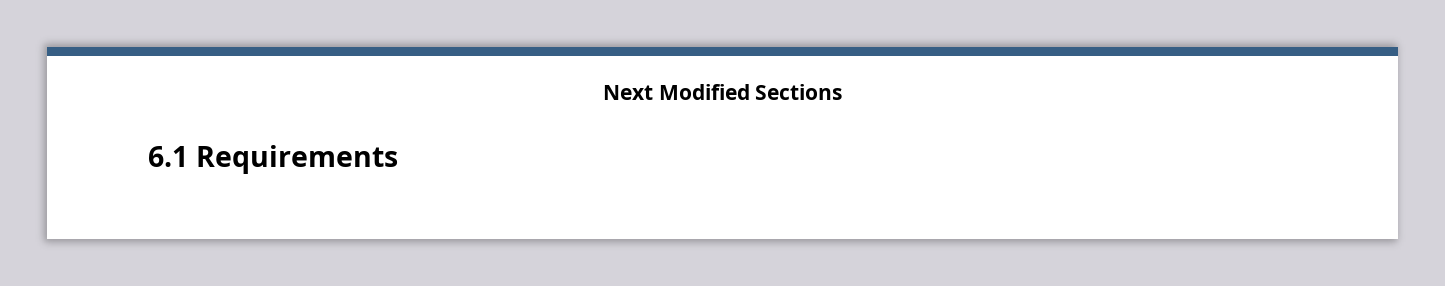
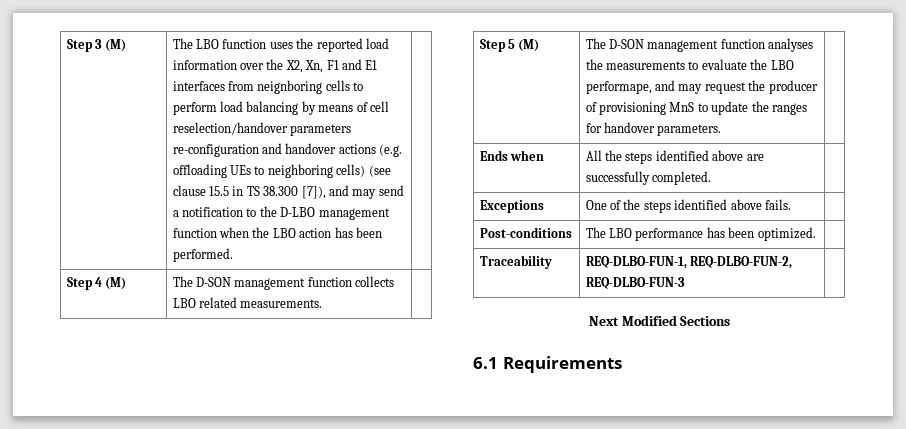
(602, 92) none -> [66,39,127,52] [172,38,389,52] [172,59,378,73] [172,80,364,94] [172,101,389,115] [172,122,352,136] [172,143,403,157] [172,164,391,178] [172,185,404,199] [172,206,390,220] [172,227,382,238] [172,248,233,262] [66,277,127,290] [172,276,395,290] [172,297,323,308] [479,39,540,52] [585,38,814,52] [585,59,794,70] [585,80,818,94] [585,101,807,115] [585,122,722,136] [479,150,545,161] [585,150,764,164] [585,171,712,185] [479,200,544,213] [585,199,791,213] [479,227,572,238] [585,227,816,241] [479,255,552,269] [585,256,793,269] [585,277,685,289] Step 3 (M) | The LBO function uses the reported load information over the X2, Xn, F1 and E1 interfaces from neignboring cells to perform load balancing by means of cell reselection/handover parameters re-configuration and handover actions (e.g. offloading UEs to neighboring cells) (see clause 15.5 in TS 38.300 [7]), and may send a notification to the D-LBO management function when the LBO action has been performed. | // Step 4 (M) | The D-SON management function collects LBO related measurements. | // Step 5 (M) | The D-SON management function analyses the measurements to evaluate the LBO performape, and may request the producer of provisioning MnS to update the ranges for handover parameters. | // Ends when | All the steps identified above are successfully completed. | // Exceptions | One of the steps identified above fails. | // Post-conditions | The LBO performance has been optimized. | // Traceability | REQ-DLBO-FUN-1, REQ-DLBO-FUN-2, REQ-DLBO-FUN-3 | //

